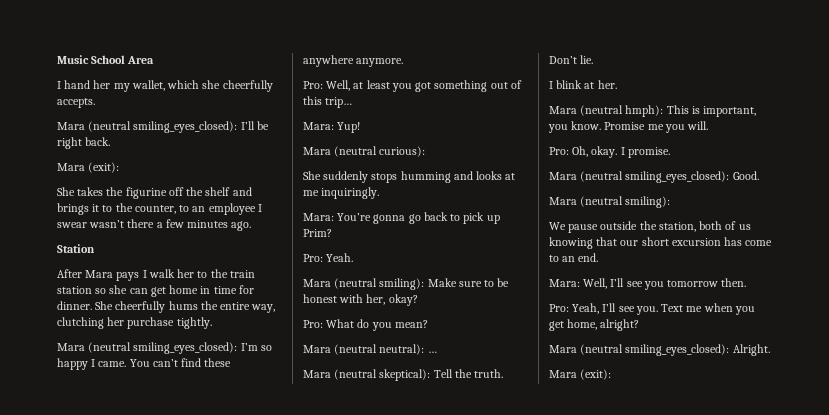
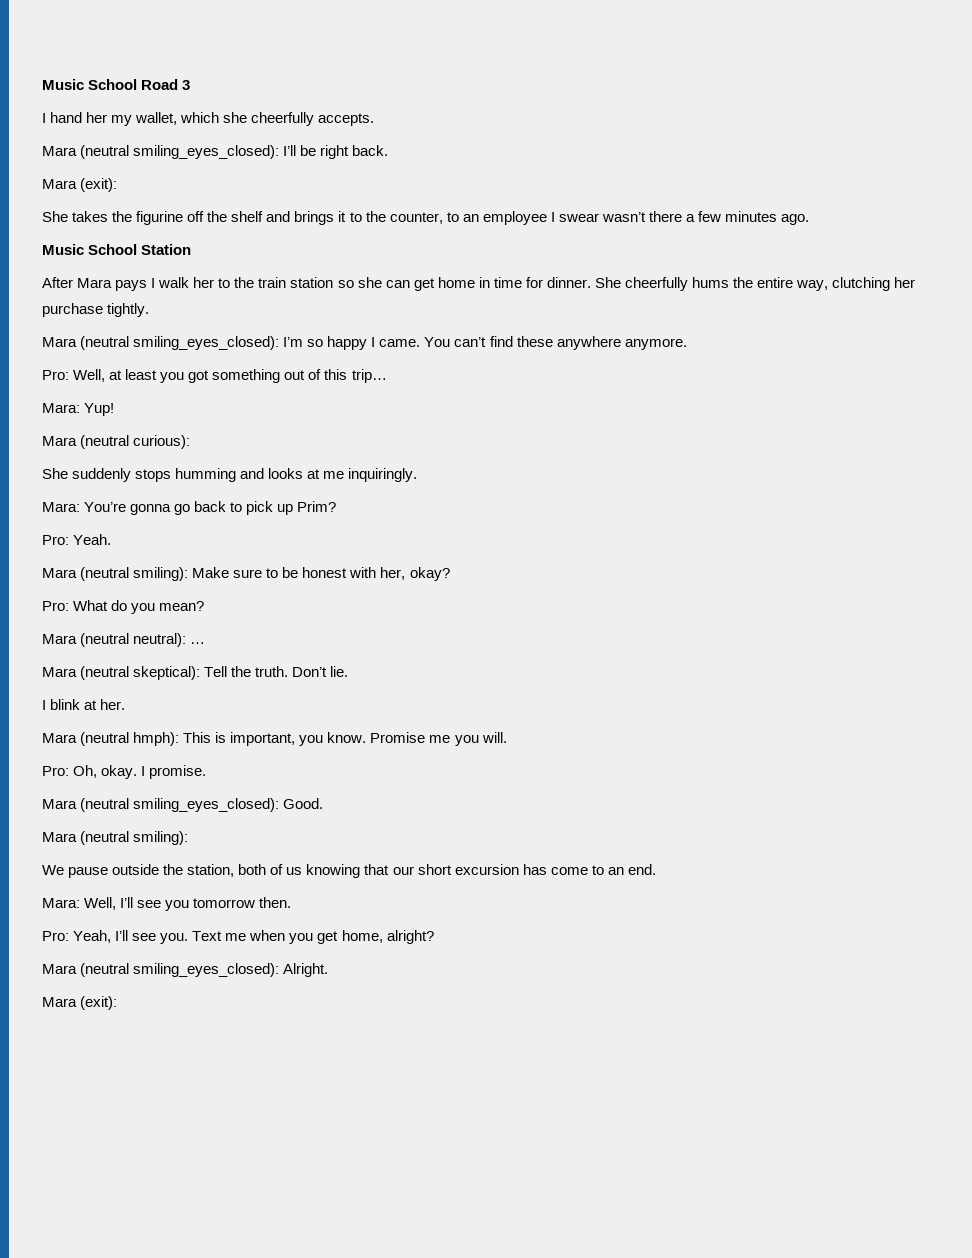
[57,55,155,64] Music School Area -> [42,79,191,90] Music School Road 3
(252, 226) none -> [42,244,138,255] Music School

